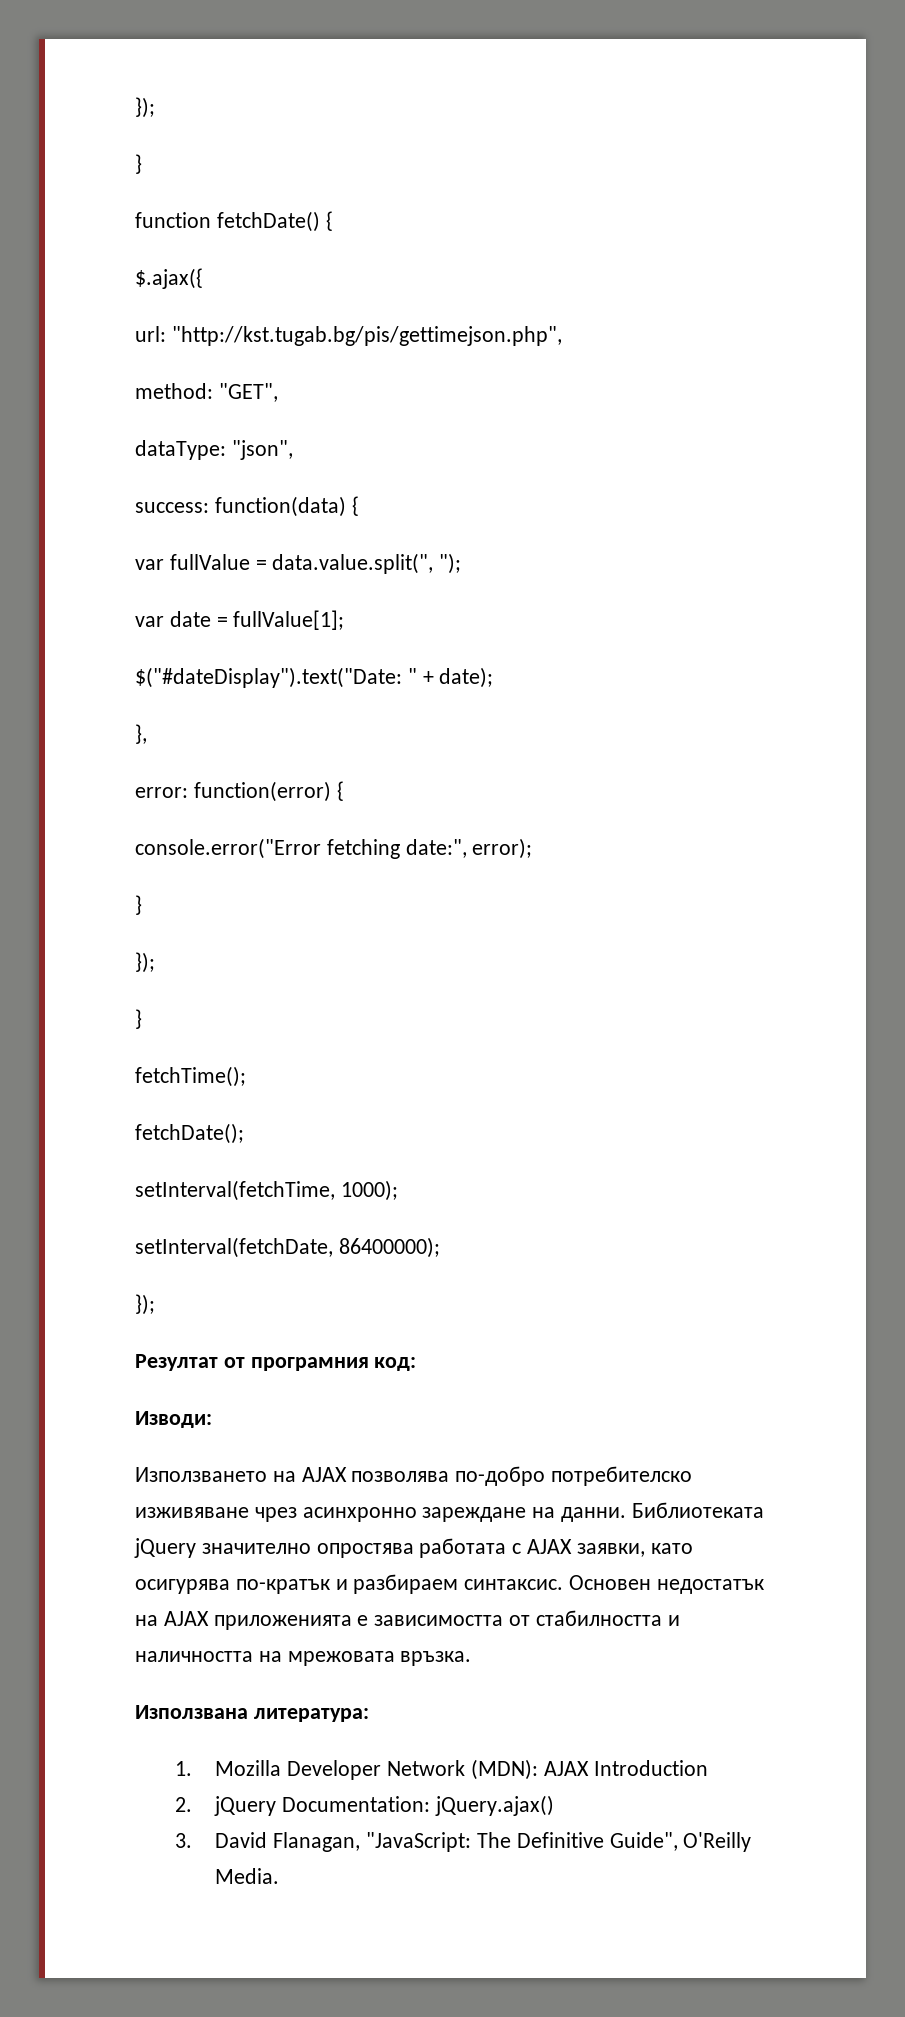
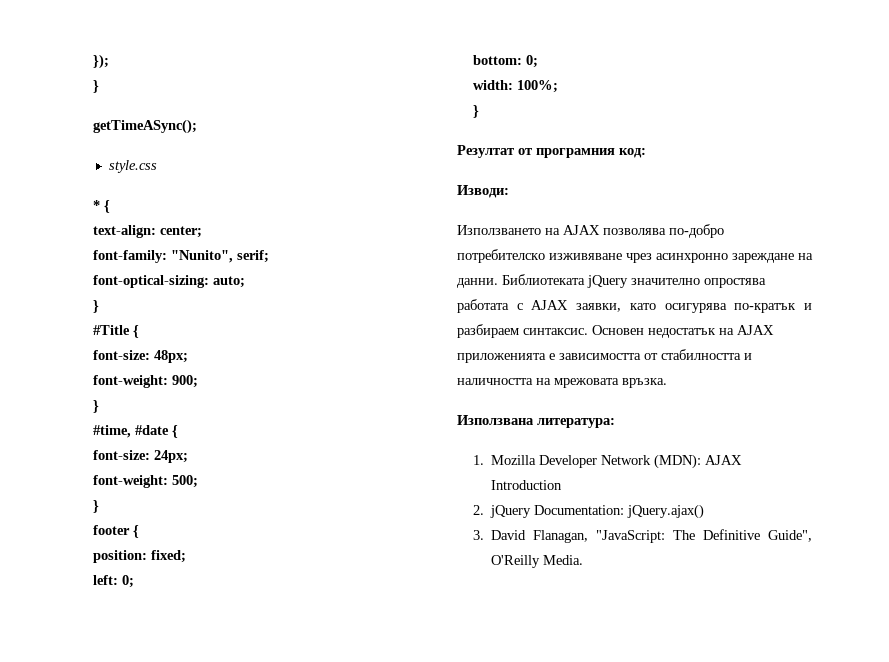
[135,97,155,118] [135,154,142,174] [135,211,333,232] [135,268,203,289] [135,326,562,346] [135,383,278,402] [135,440,293,460] [135,496,359,517] [135,553,462,574] [135,610,345,630] [135,667,494,688] [135,724,147,744] [135,781,344,802] [135,838,533,859] [135,895,142,915] [135,952,155,973] [135,1009,142,1029] [135,1066,246,1087] [135,1123,244,1144] [135,1180,398,1201] [135,1237,440,1258] [135,1294,155,1315] }); // } // function fetchDate() { // $.ajax({ // url: "http://kst.tugab.bg/pis/gettimejson.php", // method: "GET", // dataType: "json", // success: function(data) { // var fullValue = data.value.split(", "); // var date = fullValue[1]; // $("#dateDisplay").text("Date: " + date); // }, // error: function(error) { // console.error("Error fetching date:", error); // } // }); // } // fetchTime(); // fetchDate(); // setInterval(fetchTime, 1000); // setInterval(fetchDate, 86400000); // }); -> [93,54,110,69] [93,80,100,93] [93,119,198,134] [109,160,158,173] [93,200,111,213] [93,225,203,238] [93,250,270,263] [93,275,246,288] [93,300,100,313] [93,325,140,338] [93,350,189,363] [93,375,199,388] [93,400,100,413] [93,425,179,438] [93,450,189,463] [93,475,199,488] [93,500,100,513] [93,525,140,538] [93,550,187,563] [93,575,135,588] [473,55,539,68] [473,80,559,93] [473,105,480,118] }); // } // getTimeASync(); // style.css // * { // text-align: center; // font-family: "Nunito", serif; // font-optical-sizing: auto; // } // #Title { // font-size: 48px; // font-weight: 900; // } // #time, #date { // font-size: 24px; // font-weight: 500; // } // footer { // position: fixed; // left: 0; // bottom: 0; // width: 100%; // }

